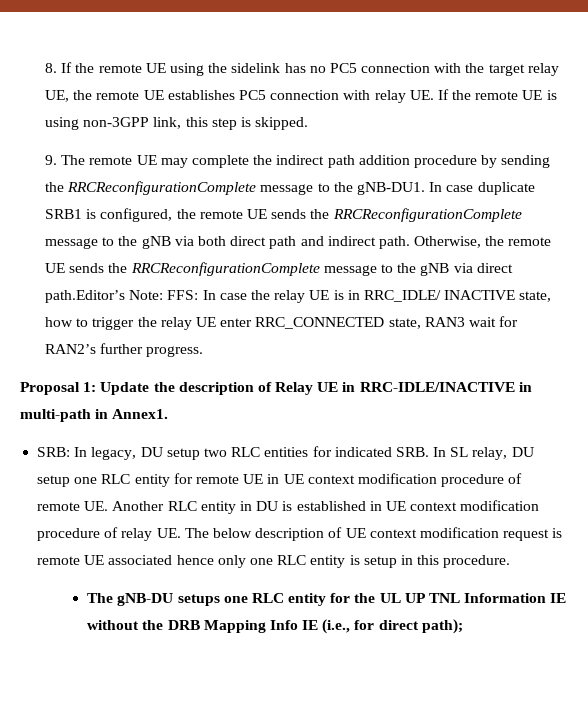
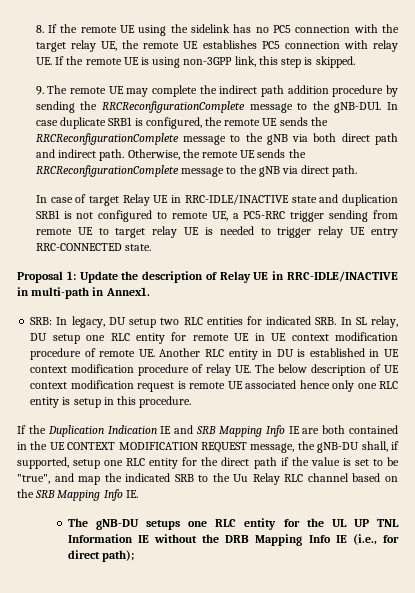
[45,290,552,303] [45,317,74,327] path.Editor’s Note: FFS: In case the relay UE is in RRC_IDLE/ INACTIVE state, how -> [332,165,358,177] [35,194,398,206] [35,210,398,222] [35,226,254,238] path. // In case of target Relay UE in RRC-IDLE/INACTIVE state and duplication SRB1 is not configured to remote UE, a PC5-RRC trigger sending from remote UE to target relay UE is needed
[137,316,519,330] [45,343,204,357] the relay UE enter RRC_CONNECTED state, RAN3 wait for RAN2’s further progress. -> [318,226,398,238] [35,243,152,251] relay UE entry RRC-CONNECTED state.
(511, 561) none -> [17,425,398,437] [17,441,399,453] [17,457,399,469] [17,473,399,485] [17,489,138,501] // If the Duplication Indication IE and SRB Mapping Info IE are both contained in the UE CONTEXT MODIFICATION REQUEST message, the gNB-DU shall, if supported, setup one RLC entity for the direct path if the value is set to be "true", and map the indicated SRB to the Uu Relay RLC channel based on the SRB Mapping Info IE.

